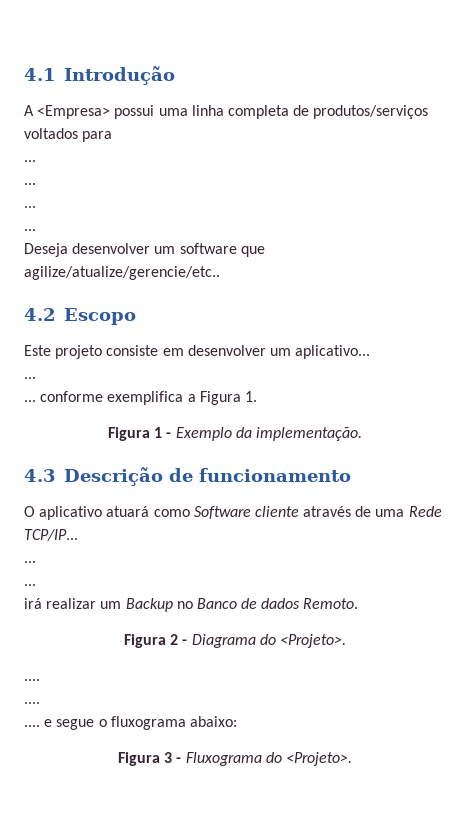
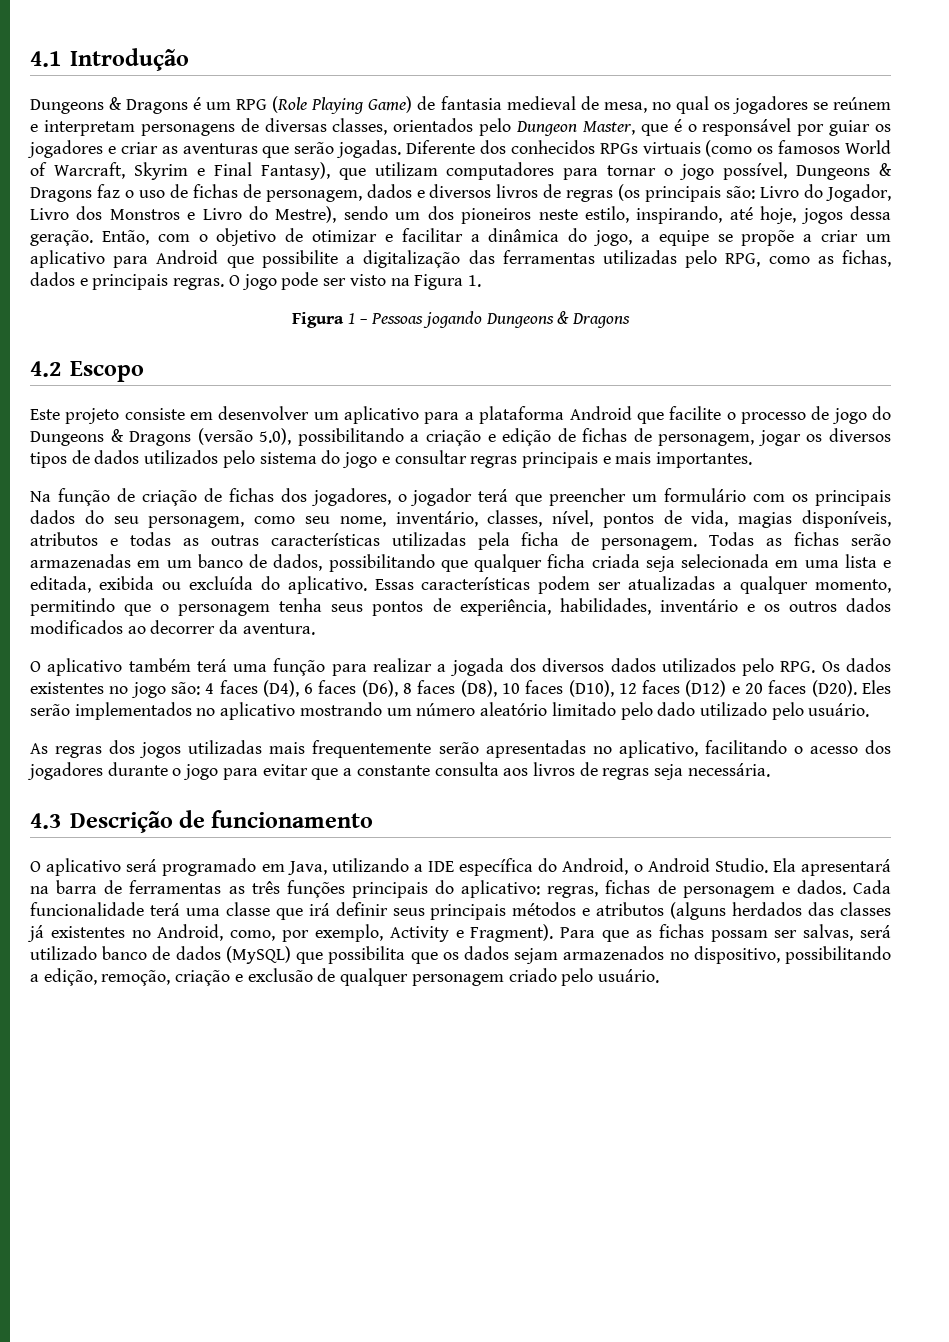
[24,105,429,119] [24,128,113,142] [24,160,36,162] [24,183,36,185] [24,206,36,208] [24,229,36,231] [24,243,265,257] [24,266,220,280] A <Empresa> possui uma linha completa de produtos/serviços voltados para // ... // ... // ... // ... // Deseja desenvolver um software que agilize/atualize/gerencie/etc.. -> [30,96,892,114] [30,118,891,136] [27,140,891,158] [30,162,892,180] [30,184,891,202] [30,206,891,224] [30,228,892,246] [30,250,891,268] [30,272,481,290] [291,311,631,328] Dungeons & Dragons é um RPG (Role Playing Game) de fantasia medieval de mesa, no qual os jogadores se reúnem e interpretam personagens de diversas classes, orientados pelo Dungeon Master, que é o responsável por guiar os jogadores e criar as aventuras que serão jogadas. Diferente dos conhecidos RPGs virtuais (como os famosos World of Warcraft, Skyrim e Final Fantasy), que utilizam computadores para tornar o jogo possível, Dungeons & Dragons faz o uso de fichas de personagem, dados e diversos livros de regras (os principais são: Livro do Jogador, Livro dos Monstros e Livro do Mestre), sendo um dos pioneiros neste estilo, inspirando, até hoje, jogos dessa geração. Então, com o objetivo de otimizar e facilitar a dinâmica do jogo, a equipe se propõe a criar um aplicativo para Android que possibilite a digitalização das ferramentas utilizadas pelo RPG, como as fichas, dados e principais regras. O jogo pode ser visto na Figura 1. // Figura 1 – Pessoas jogando Dungeons & Dragons
[295,345,371,359] [24,377,36,379] [24,391,257,405] [108,427,362,441] aplicativo... // ... // ... conforme exemplifica a Figura 1. // Figura 1 - Exemplo da implementação. -> [344,406,892,424] [30,428,891,446] [30,450,753,468] [30,488,892,506] [30,510,892,528] [30,532,892,550] [30,554,891,572] [30,576,891,594] [30,598,891,616] [30,620,315,635] [30,658,891,676] [30,680,892,698] [30,702,870,720] [30,740,891,758] [27,762,770,780] aplicativo para a plataforma Android que facilite o processo de jogo do Dungeons & Dragons (versão 5.0), possibilitando a criação e edição de fichas de personagem, jogar os diversos tipos de dados utilizados pelo sistema do jogo e consultar regras principais e mais importantes. // Na função de criação de fichas dos jogadores, o jogador terá que preencher um formulário com os principais dados do seu personagem, como seu nome, inventário, classes, nível, pontos de vida, magias disponíveis, atributos e todas as outras características utilizadas pela ficha de personagem. Todas as fichas serão armazenadas em um banco de dados, possibilitando que qualquer ficha criada seja selecionada em uma lista e editada, exibida ou excluída do aplicativo. Essas características podem ser atualizadas a qualquer momento, permitindo que o personagem tenha seus pontos de experiência, habilidades, inventário e os outros dados modificados ao decorrer da aventura. // O aplicativo também terá uma função para realizar a jogada dos diversos dados utilizados pelo RPG. Os dados existentes no jogo são: 4 faces (D4), 6 faces (D6), 8 faces (D8), 10 faces (D10), 12 faces (D12) e 20 faces (D20). Eles serão implementados no aplicativo mostrando um número aleatório limitado pelo dado utilizado pelo usuário. // As regras dos jogos utilizadas mais frequentemente serão apresentadas no aplicativo, facilitando o acesso dos jogadores durante o jogo para evitar que a constante consulta aos livros de regras seja necessária.
[106,506,442,519] [24,529,78,541] [24,561,36,563] [24,584,36,586] [24,598,359,612] [124,634,346,648] [24,679,40,681] [24,702,40,704] [24,716,237,730] [118,752,352,766] atuará como Software cliente através de uma Rede TCP/IP... // ... // ... // irá realizar um Backup no Banco de dados Remoto. // Figura 2 - Diagrama do <Projeto>. // .... // .... // .... e segue o fluxograma abaixo: // Figura 3 - Fluxograma do <Projeto>. -> [126,858,891,876] [30,880,891,898] [30,902,891,920] [27,924,892,942] [30,946,891,964] [30,968,659,986] será programado em Java, utilizando a IDE específica do Android, o Android Studio. Ela apresentará na barra de ferramentas as três funções principais do aplicativo: regras, fichas de personagem e dados. Cada funcionalidade terá uma classe que irá definir seus principais métodos e atributos (alguns herdados das classes já existentes no Android, como, por exemplo, Activity e Fragment). Para que as fichas possam ser salvas, será utilizado banco de dados (MySQL) que possibilita que os dados sejam armazenados no dispositivo, possibilitando a edição, remoção, criação e exclusão de qualquer personagem criado pelo usuário.

